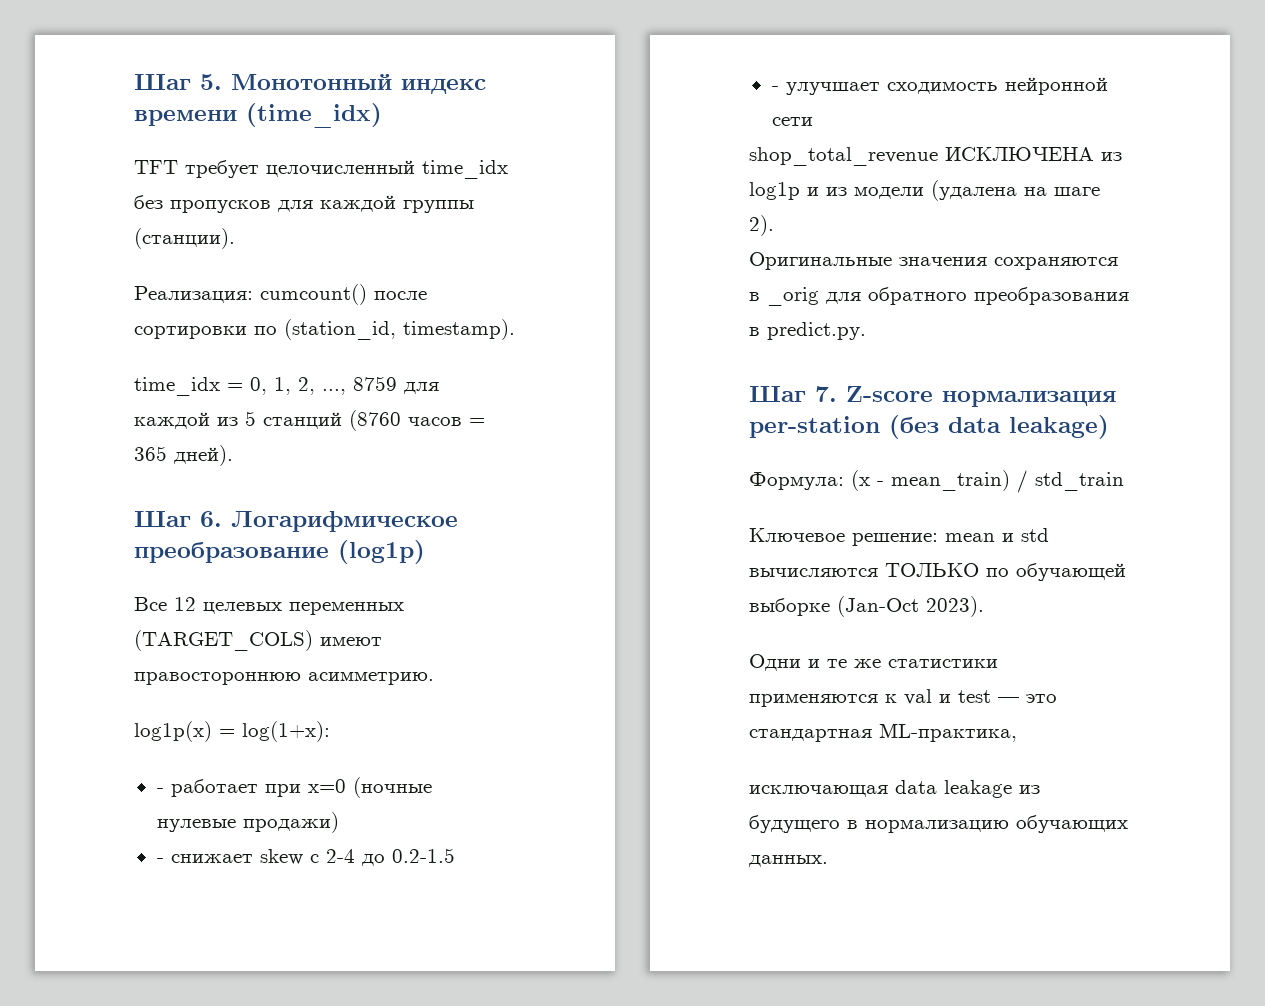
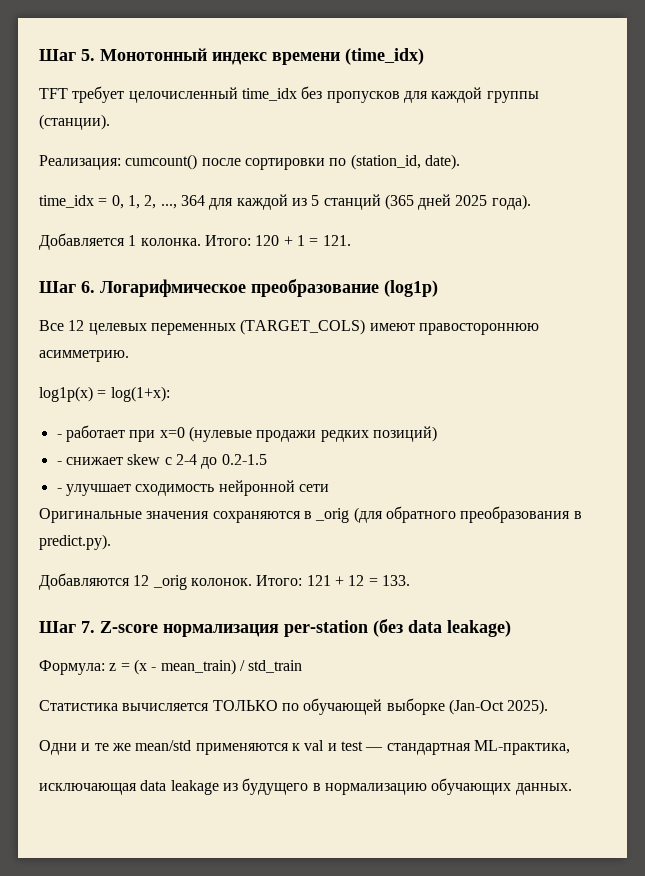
[403,319,515,340] timestamp). -> [424,154,460,170] date).
[353,376,397,391] 8759 -> [180,195,205,206] 364
[349,410,485,431] [134,445,233,466] (8760 часов = 365 дней). -> [384,194,531,210] [39,233,351,250] (365 дней 2025 года). // Добавляется 1 колонка. Итого: 120 + 1 = 121.
[352,777,432,798] [156,812,339,833] (ночные нулевые продажи) -> [188,426,437,442] (нулевые продажи редких позиций)
[749,147,1122,166] [749,180,1100,201] [749,215,774,236] // shop_total_revenue ИСКЛЮЧЕНА из log1p и из модели (удалена на шаге 2). -> (329, 488) none
[826,292,861,304] для -> [353,507,383,523] (для
[767,322,866,340] predict.py. -> [39,534,111,550] [39,573,410,590] predict.py). // Добавляются 12 _orig колонок. Итого: 121 + 12 = 133.
(844, 481) none -> [109,663,130,671] z =
[749,528,1049,546] [749,568,878,577] Ключевое решение: mean и std вычисляются -> [39,700,210,711] Статистика вычисляется
[926,596,984,617] 2023). -> [507,699,549,715] 2025).
[888,659,998,668] статистики -> [135,740,192,751] mean/std
[1026,694,1057,703] это -> (384, 749) none

